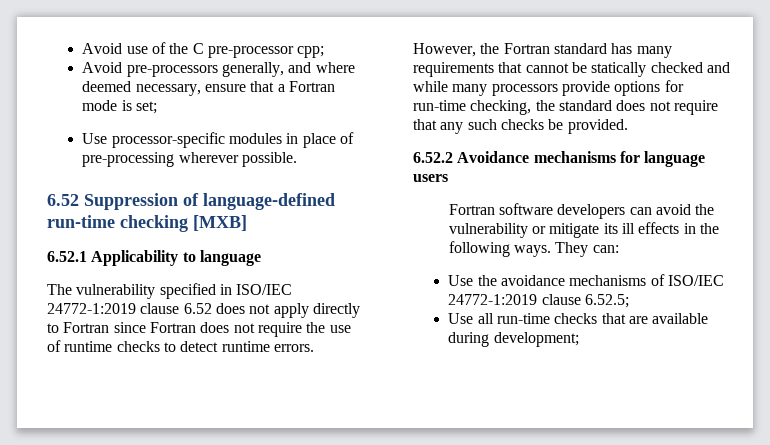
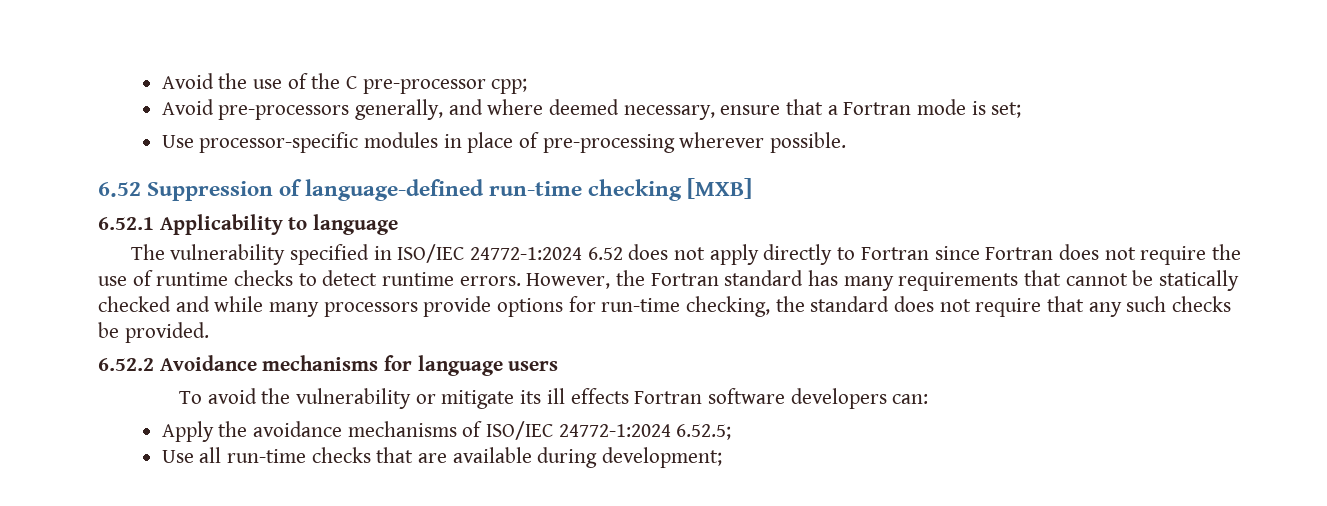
[82,43,123,54] Avoid -> [161,73,248,89] Avoid the
[47,303,180,314] 24772-1:2019 clause -> [470,247,583,260] 24772-1:2024
[448,203,652,219] Fortran software developers can -> [179,391,203,404] To
[683,223,719,234] [448,241,589,257] in the following ways. They -> [634,388,887,409] Fortran software developers
[448,275,474,286] Use -> [161,421,214,442] Apply
[448,294,581,305] 24772-1:2019 clause -> [558,424,671,437] 24772-1:2024

